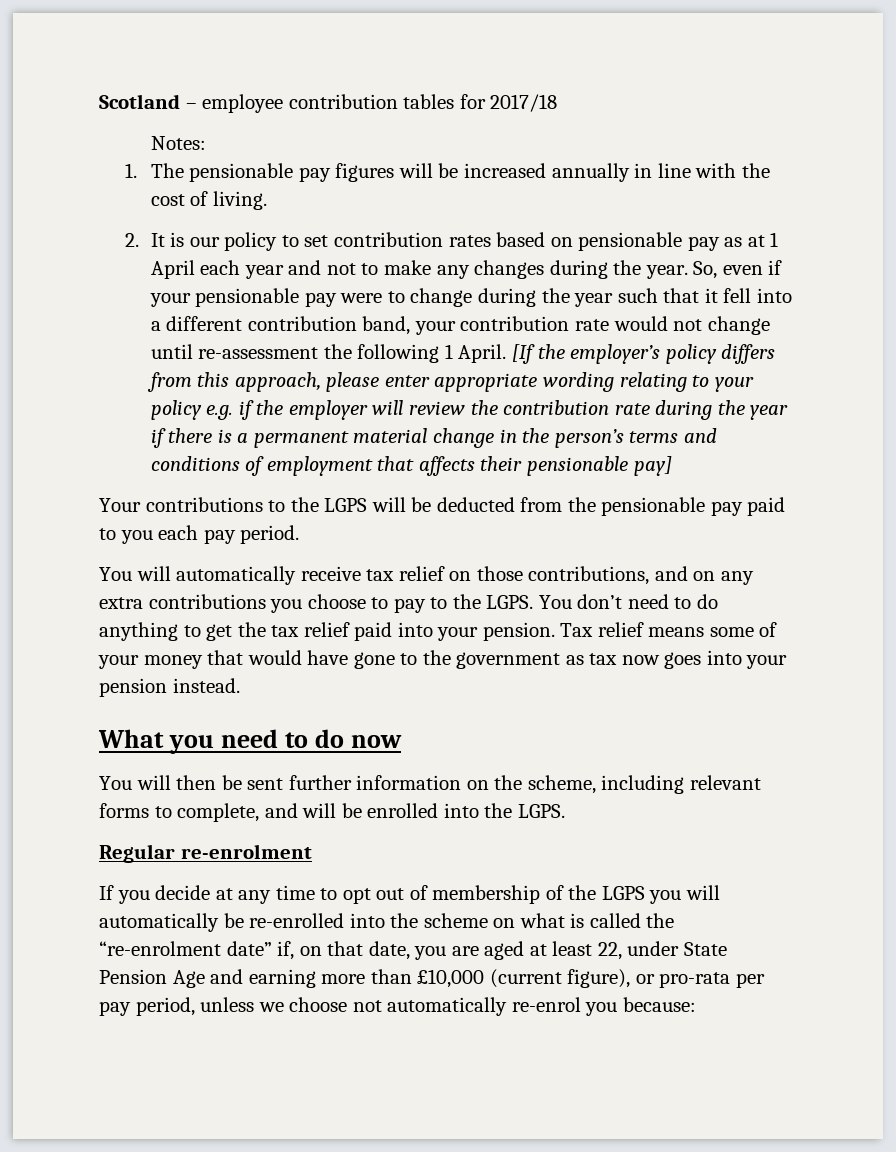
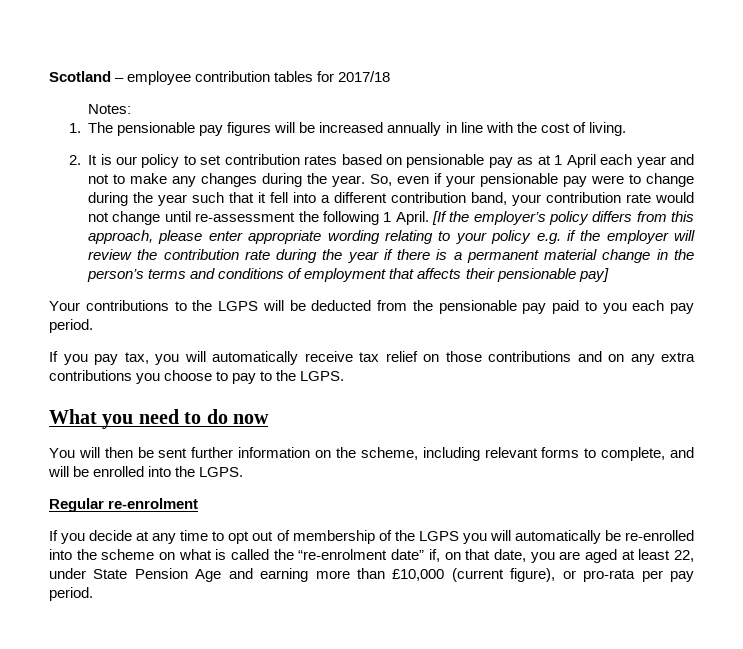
[99,567,132,581] You -> [49,351,179,365] If you pay tax, you
[528,566,650,585] contributions, -> [488,351,571,362] contributions
[538,594,718,609] [99,622,778,641] [98,650,788,669] [99,678,240,697] You don’t need to do anything to get the tax relief paid into your pension. Tax relief means some of your money that would have gone to the government as tax now goes into your pension instead. -> (345, 376) none
[135,997,696,1016] period, unless we choose not automatically re-enrol you because: -> [49,587,93,601] period.

